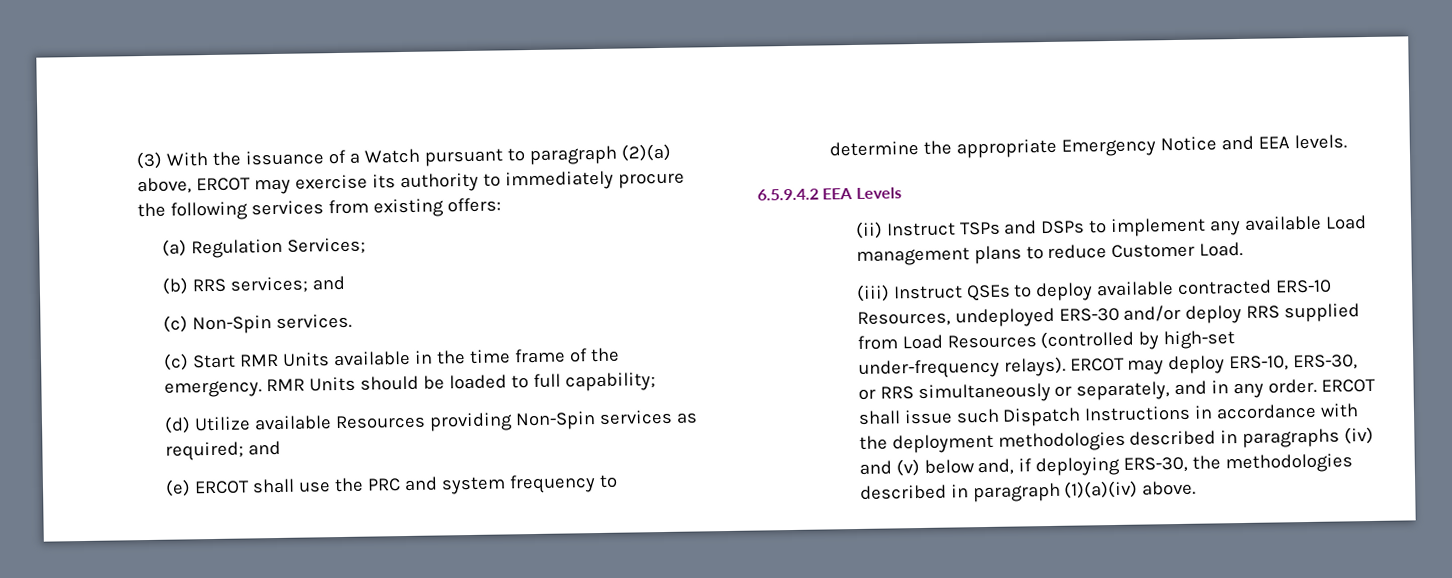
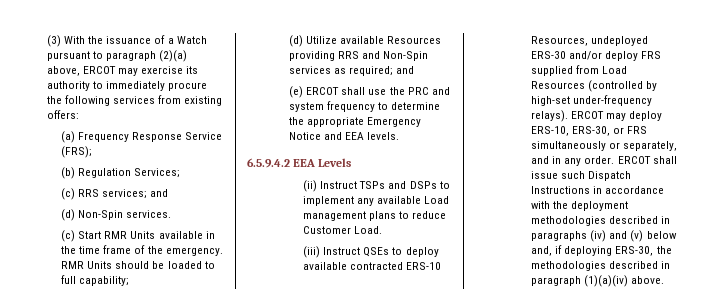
(188, 248) none -> [78,132,223,142] [61,146,93,158] [61,167,76,179] Frequency Response Service (FRS); // (b)
[162,277,190,295] (b) -> [61,188,76,200] (c)
[163,315,189,333] (c) -> [61,209,76,221] (d)
(514, 422) none -> [338,51,381,59] RRS and
[1246,305,1281,319] RRS -> [641,51,662,59] FRS
[879,386,914,400] RRS -> [627,126,648,134] FRS

